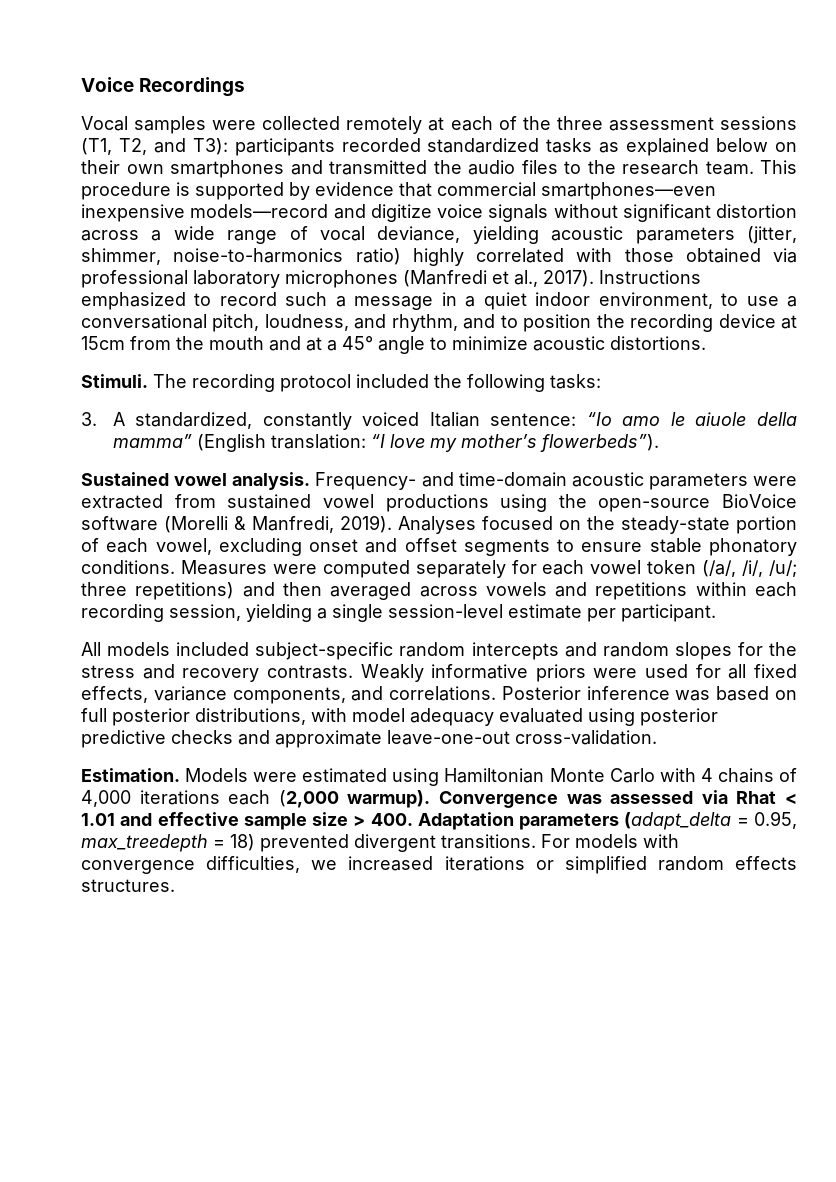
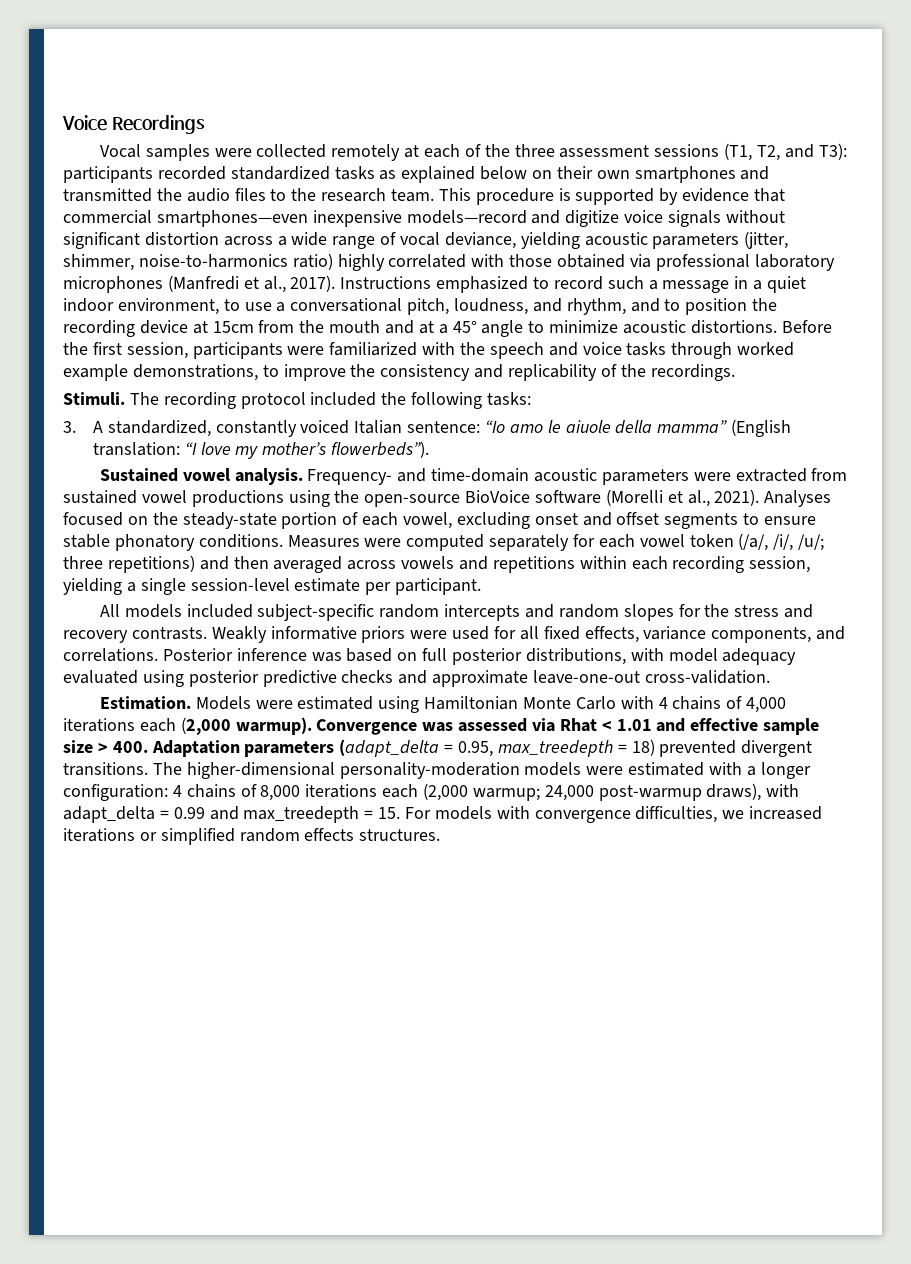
(706, 343) none -> [781,320,832,333] [63,342,795,359] [63,364,735,381] Before the first session, participants were familiarized with the speech and voice tasks through worked example demonstrations, to improve the consistency and replicability of the recordings.
[234,515,392,533] & Manfredi, 2019). -> [667,489,760,507] et al., 2021).
(536, 841) none -> [152,762,811,779] [63,783,800,801] [63,806,401,823] The higher-dimensional personality-moderation models were estimated with a longer configuration: 4 chains of 8,000 iterations each (2,000 warmup; 24,000 post-warmup draws), with adapt_delta = 0.99 and max_treedepth = 15.

